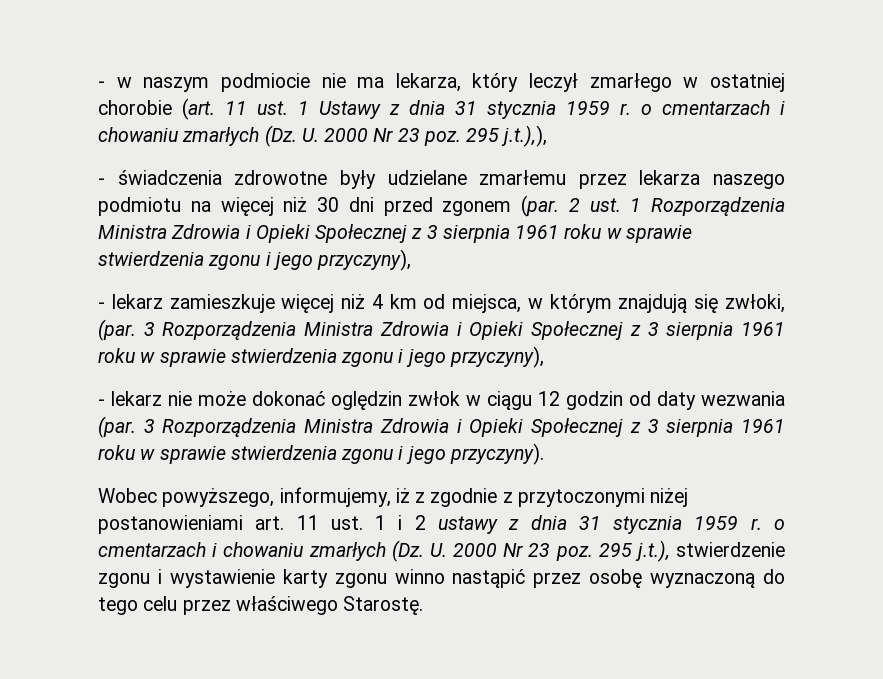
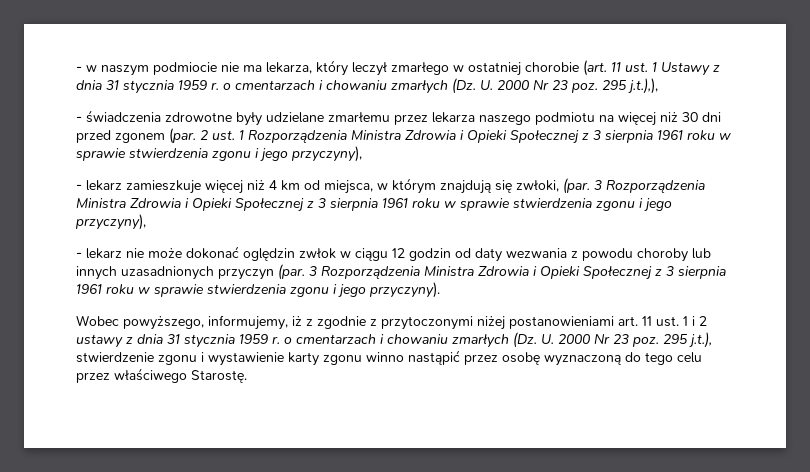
(785, 398) none -> [571,248,711,262] [76,266,274,280] z powodu choroby lub innych uzasadnionych przyczyn

